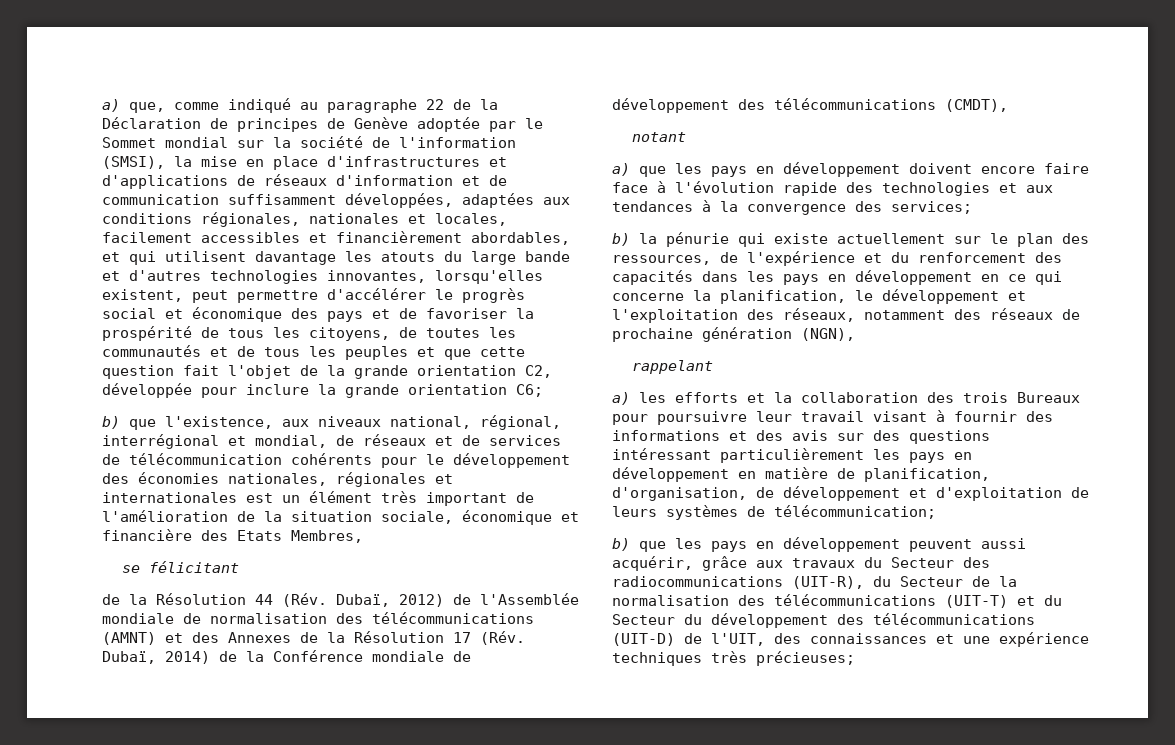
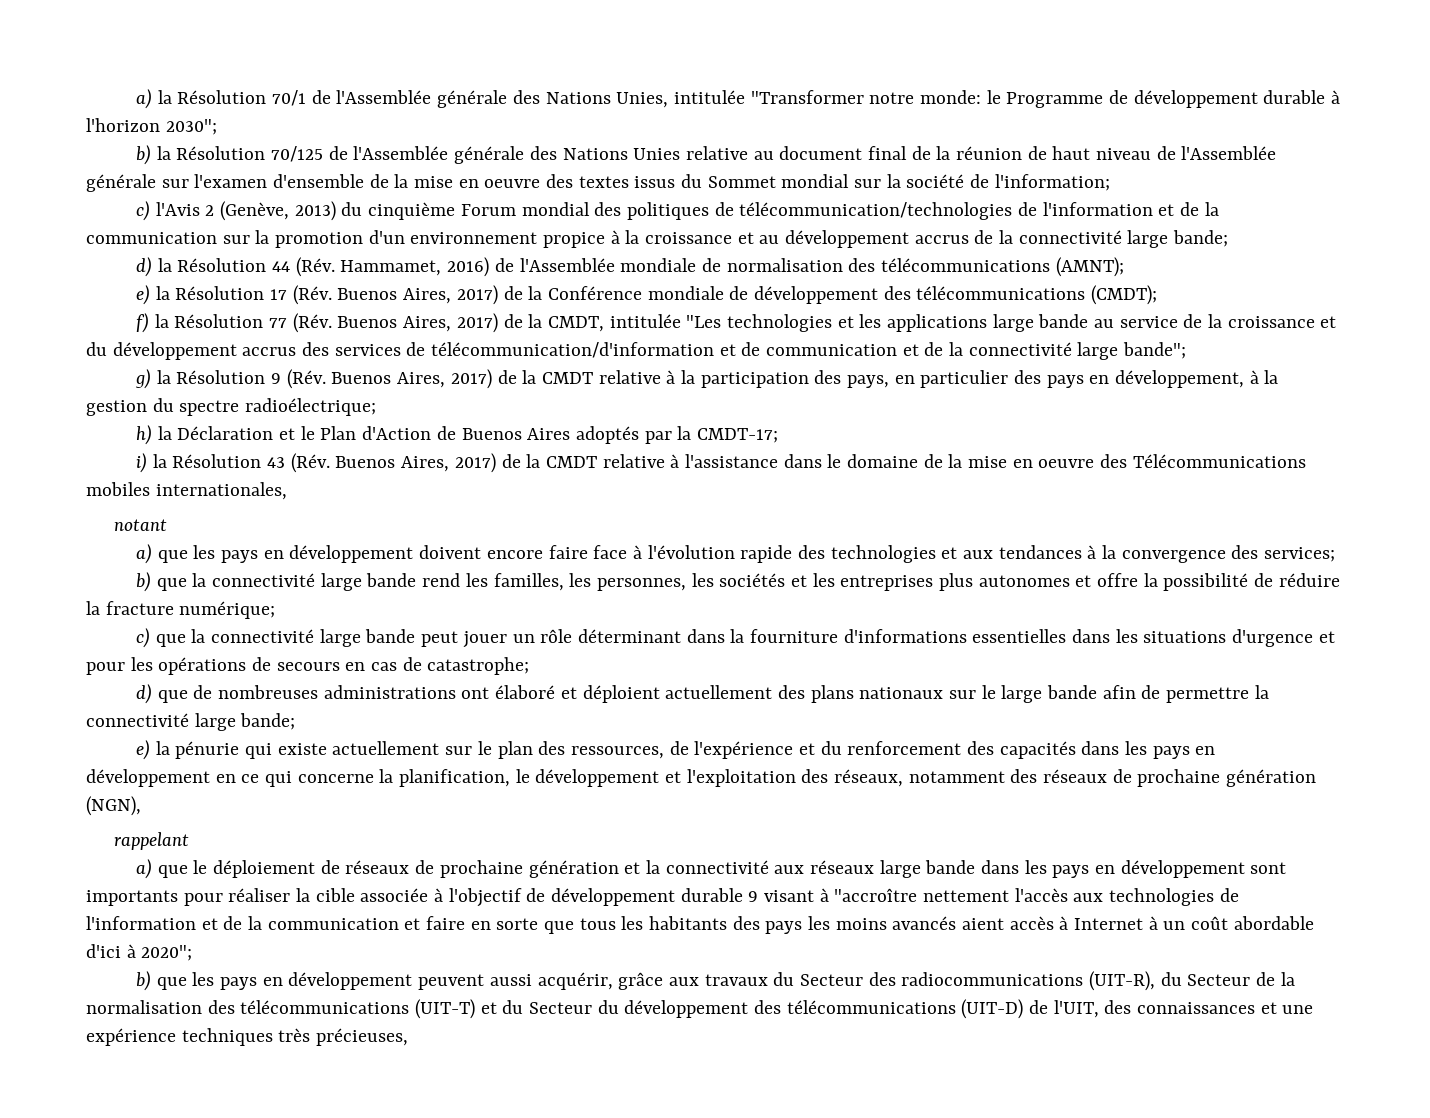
[102,98,498,113] [102,117,543,132] a) que, comme indiqué au paragraphe 22 de la Déclaration de principes de Genève adoptée par le -> [136,89,1340,109] [86,118,217,135] [136,145,1277,165] [86,174,703,192] a) la Résolution 70/1 de l'Assemblée générale des Nations Unies, intitulée "Transformer notre monde: le Programme de développement durable à l'horizon 2030"; // b) la Résolution 70/125 de l'Assemblée générale des Nations Unies relative au document final de la réunion de haut niveau de l'Assemblée générale sur l'examen d'ensemble de la mise en oeuvre des textes issus du
[399,137,516,148] [102,156,507,170] [102,174,507,189] [102,193,570,208] [102,212,507,227] [102,231,570,245] [102,251,570,265] [102,270,543,284] [102,288,525,303] [102,307,534,322] [102,326,516,341] [102,345,525,360] [102,365,552,379] [102,383,543,398] [102,415,561,430] [102,434,561,449] [102,453,570,468] [102,472,453,487] [102,491,534,506] [102,510,579,525] [102,529,363,543] [121,561,239,573] [102,594,120,605] l'information (SMSI), la mise en place d'infrastructures et d'applications de réseaux d'information et de communication suffisamment développées, adaptées aux conditions régionales, nationales et locales, facilement accessibles et financièrement abordables, et qui utilisent davantage les atouts du large bande et d'autres technologies innovantes, lorsqu'elles existent, peut permettre d'accélérer le progrès social et économique des pays et de favoriser la prospérité de tous les citoyens, de toutes les communautés et de tous les peuples et que cette question fait l'objet de la grande orientation C2, développée pour inclure la grande orientation C6; // b) que l'existence, aux niveaux national, régional, interrégional et mondial, de réseaux et de services de télécommunication cohérents pour le développement des économies nationales, régionales et internationales est un élément très important de l'amélioration de la situation sociale, économique et financière des Etats Membres, // se félicitant // de -> [994,174,1110,191] [136,201,1219,221] [86,230,1229,248] [136,257,153,277] l'information; // c) l'Avis 2 (Genève, 2013) du cinquième Forum mondial des politiques de télécommunication/technologies de l'information et de la communication sur la promotion d'un environnement propice à la croissance et au développement accrus de la connectivité large bande; // d)
[336,594,444,607] Dubaï, 2012) -> [340,257,490,277] Hammamet, 2016)
[102,632,318,645] (AMNT) et des Annexes de -> [1055,257,1124,277] [136,285,151,305] (AMNT); // e)
[102,651,210,664] Dubaï, 2014) -> [337,285,498,305] Buenos Aires, 2017)
[945,99,1008,112] (CMDT), -> [1090,285,1157,305] [136,313,1337,333] [86,342,1187,360] [135,369,1279,389] [86,398,377,416] [136,425,778,445] [136,453,1306,473] [86,482,287,500] (CMDT); // f) la Résolution 77 (Rév. Buenos Aires, 2017) de la CMDT, intitulée "Les technologies et les applications large bande au service de la croissance et du développement accrus des services de télécommunication/d'information et de communication et de la connectivité large bande"; // g) la Résolution 9 (Rév. Buenos Aires, 2017) de la CMDT relative à la participation des pays, en particulier des pays en développement, à la gestion du spectre radioélectrique; // h) la Déclaration et le Plan d'Action de Buenos Aires adoptés par la CMDT-17; // i) la Résolution 43 (Rév. Buenos Aires, 2017) de la CMDT relative à l'assistance dans le domaine de la mise en oeuvre des Télécommunications mobiles internationales,
(630, 239) none -> [156,573,1340,591] [86,601,276,619] [136,628,1335,648] [86,657,530,675] [136,684,1269,704] [86,713,296,731] [136,740,151,760] que la connectivité large bande rend les familles, les personnes, les sociétés et les entreprises plus autonomes et offre la possibilité de réduire la fracture numérique; // c) que la connectivité large bande peut jouer un rôle déterminant dans la fourniture d'informations essentielles dans les situations d'urgence et pour les opérations de secours en cas de catastrophe; // d) que de nombreuses administrations ont élaboré et déploient actuellement des plans nationaux sur le large bande afin de permettre la connectivité large bande; // e)
[639,392,1080,403] [612,410,1053,425] [612,430,990,444] [612,448,972,463] [612,467,990,482] [612,486,1089,501] [612,505,936,520] les efforts et la collaboration des trois Bureaux pour poursuivre leur travail visant à fournir des informations et des avis sur des questions intéressant particulièrement les pays en développement en matière de planification, d'organisation, de développement et d'exploitation de leurs systèmes de télécommunication; -> [157,860,1287,878] [86,888,1239,907] [86,916,1314,934] [86,944,193,961] que le déploiement de réseaux de prochaine génération et la connectivité aux réseaux large bande dans les pays en développement sont importants pour réaliser la cible associée à l'objectif de développement durable 9 visant à "accroître nettement l'accès aux technologies de l'information et de la communication et faire en sorte que tous les habitants des pays les moins avancés aient accès à Internet à un coût abordable d'ici à 2020";
[756,651,855,666] précieuses; -> [316,1028,409,1046] précieuses,

